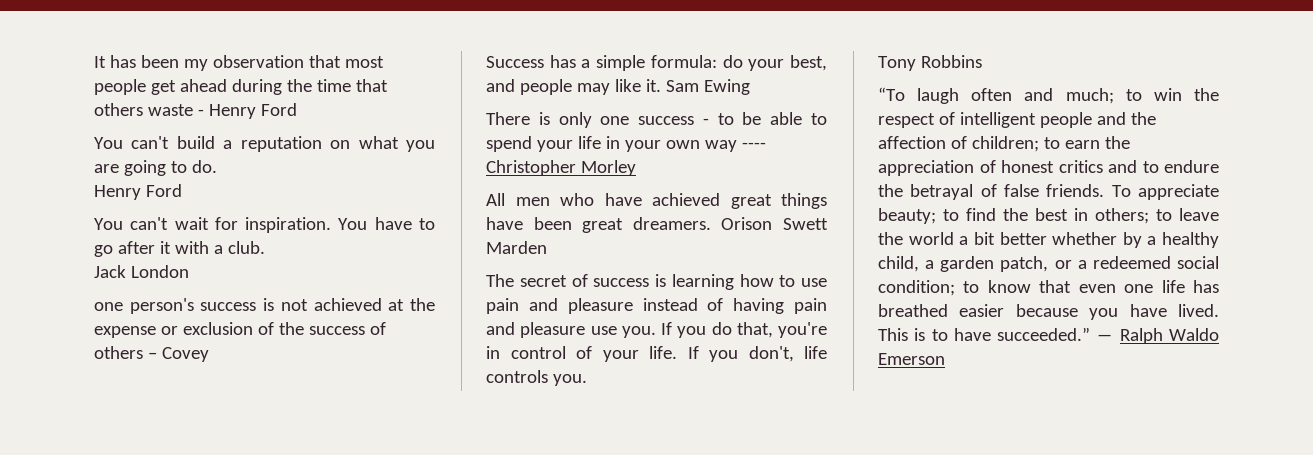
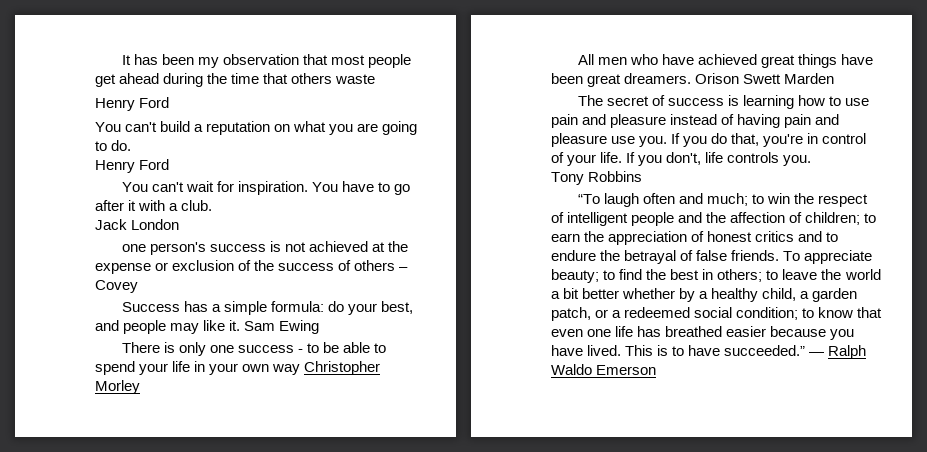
[197,109,204,116] - -> (376, 79) //
[741,142,766,149] ---- -> (301, 369) none

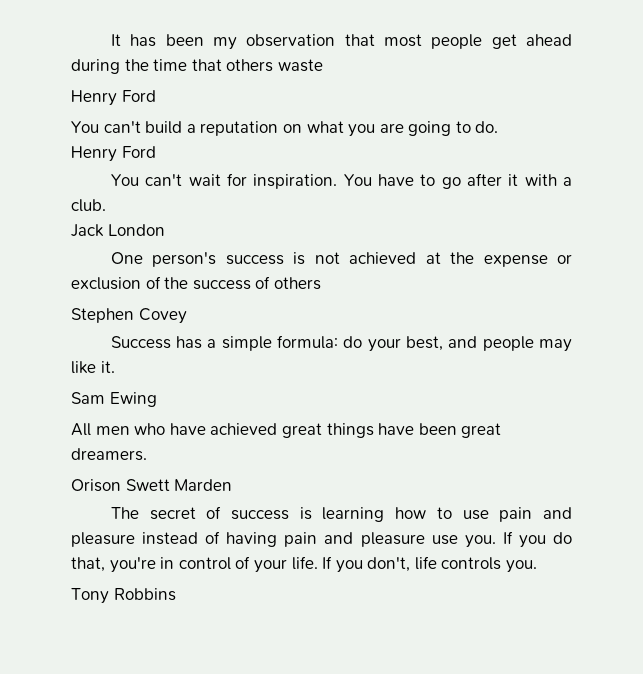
[121,244,146,252] one -> [110,252,143,264] One
[399,267,409,271] – -> [71,308,134,323] // Stephen
(241, 325) none -> (115, 367) //
[121,342,387,356] [95,361,381,375] [95,380,140,394] // There is only one success - to be able to spend your life in your own way Christopher Morley -> (157, 399) none
(692, 78) none -> (147, 454) //
[577,193,869,207] [551,212,877,226] [551,231,839,245] [551,250,873,264] [551,269,881,283] [551,288,858,302] [551,307,883,321] [551,326,855,340] [551,345,867,359] [551,364,657,375] // “To laugh often and much; to win the respect of intelligent people and the affection of children; to earn the appreciation of honest critics and to endure the betrayal of false friends. To appreciate beauty; to find the best in others; to leave the world a bit better whether by a healthy child, a garden patch, or a redeemed social condition; to know that even one life has breathed easier because you have lived. This is to have succeeded.” ― Ralph Waldo Emerson -> (176, 594) none

